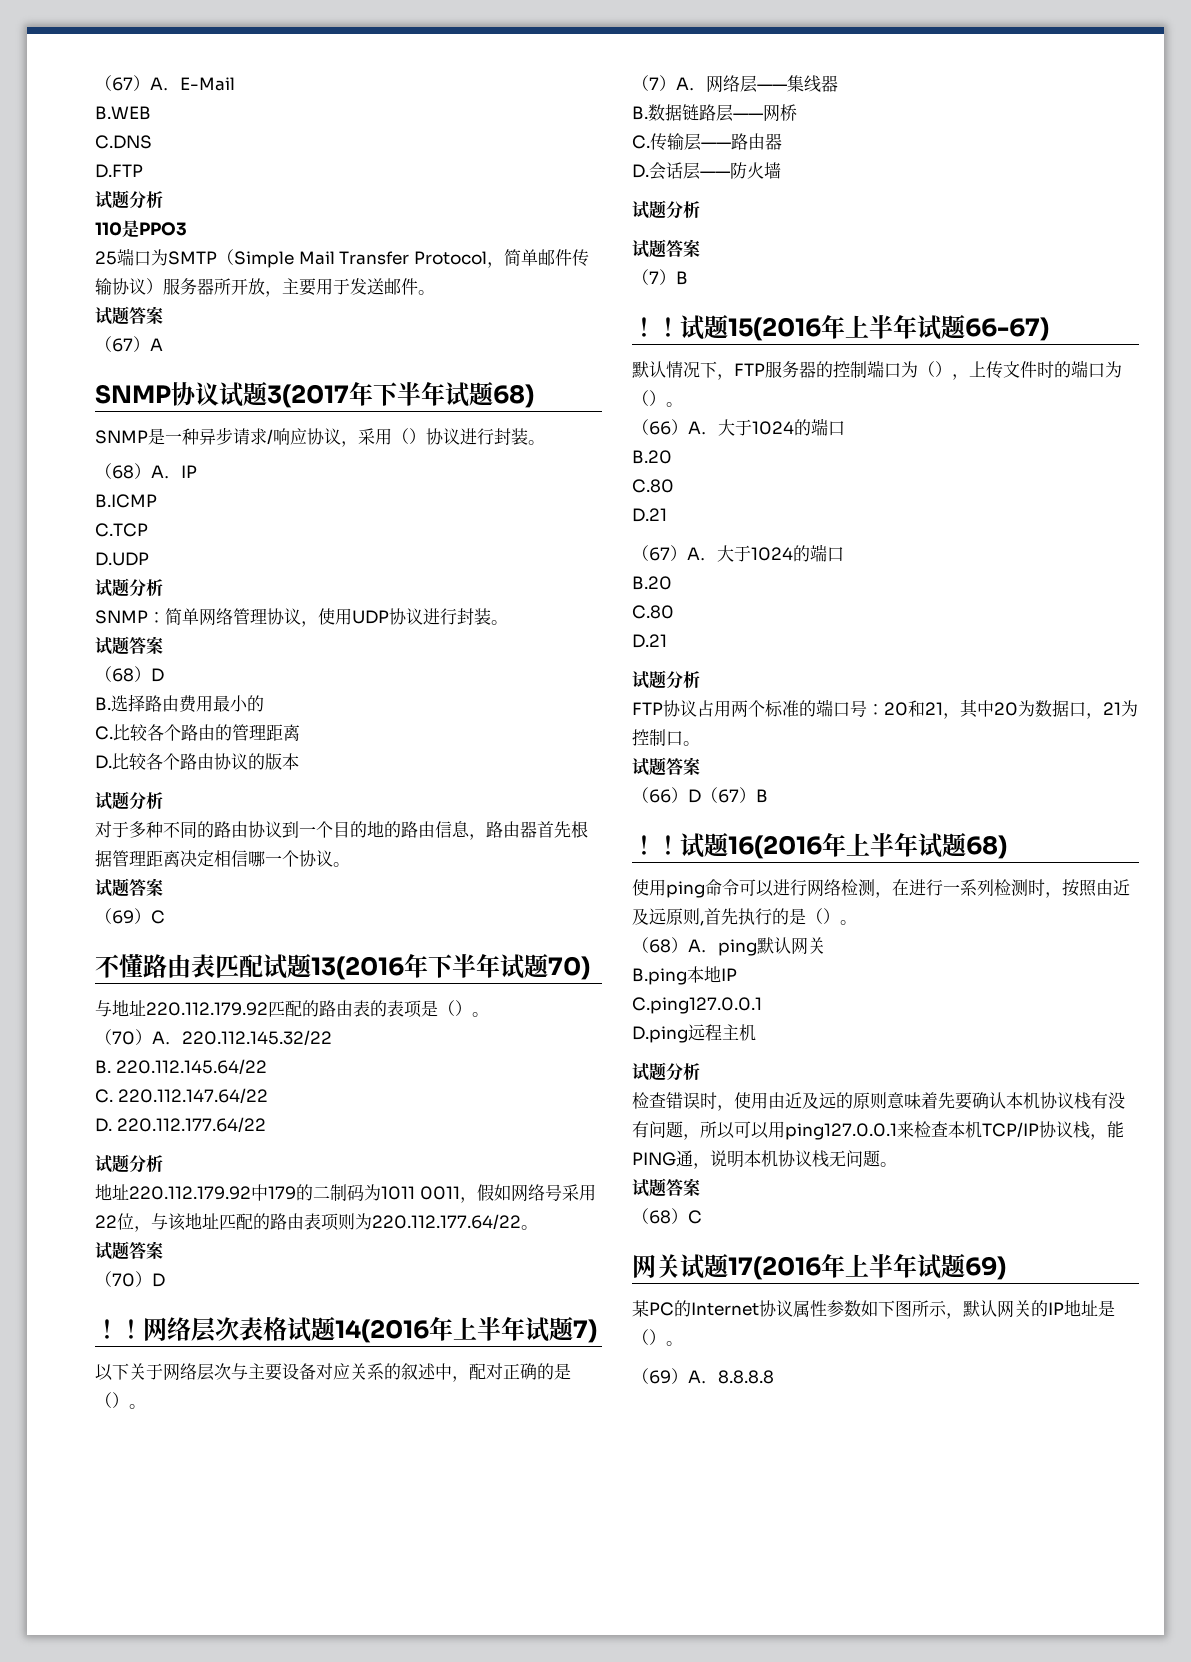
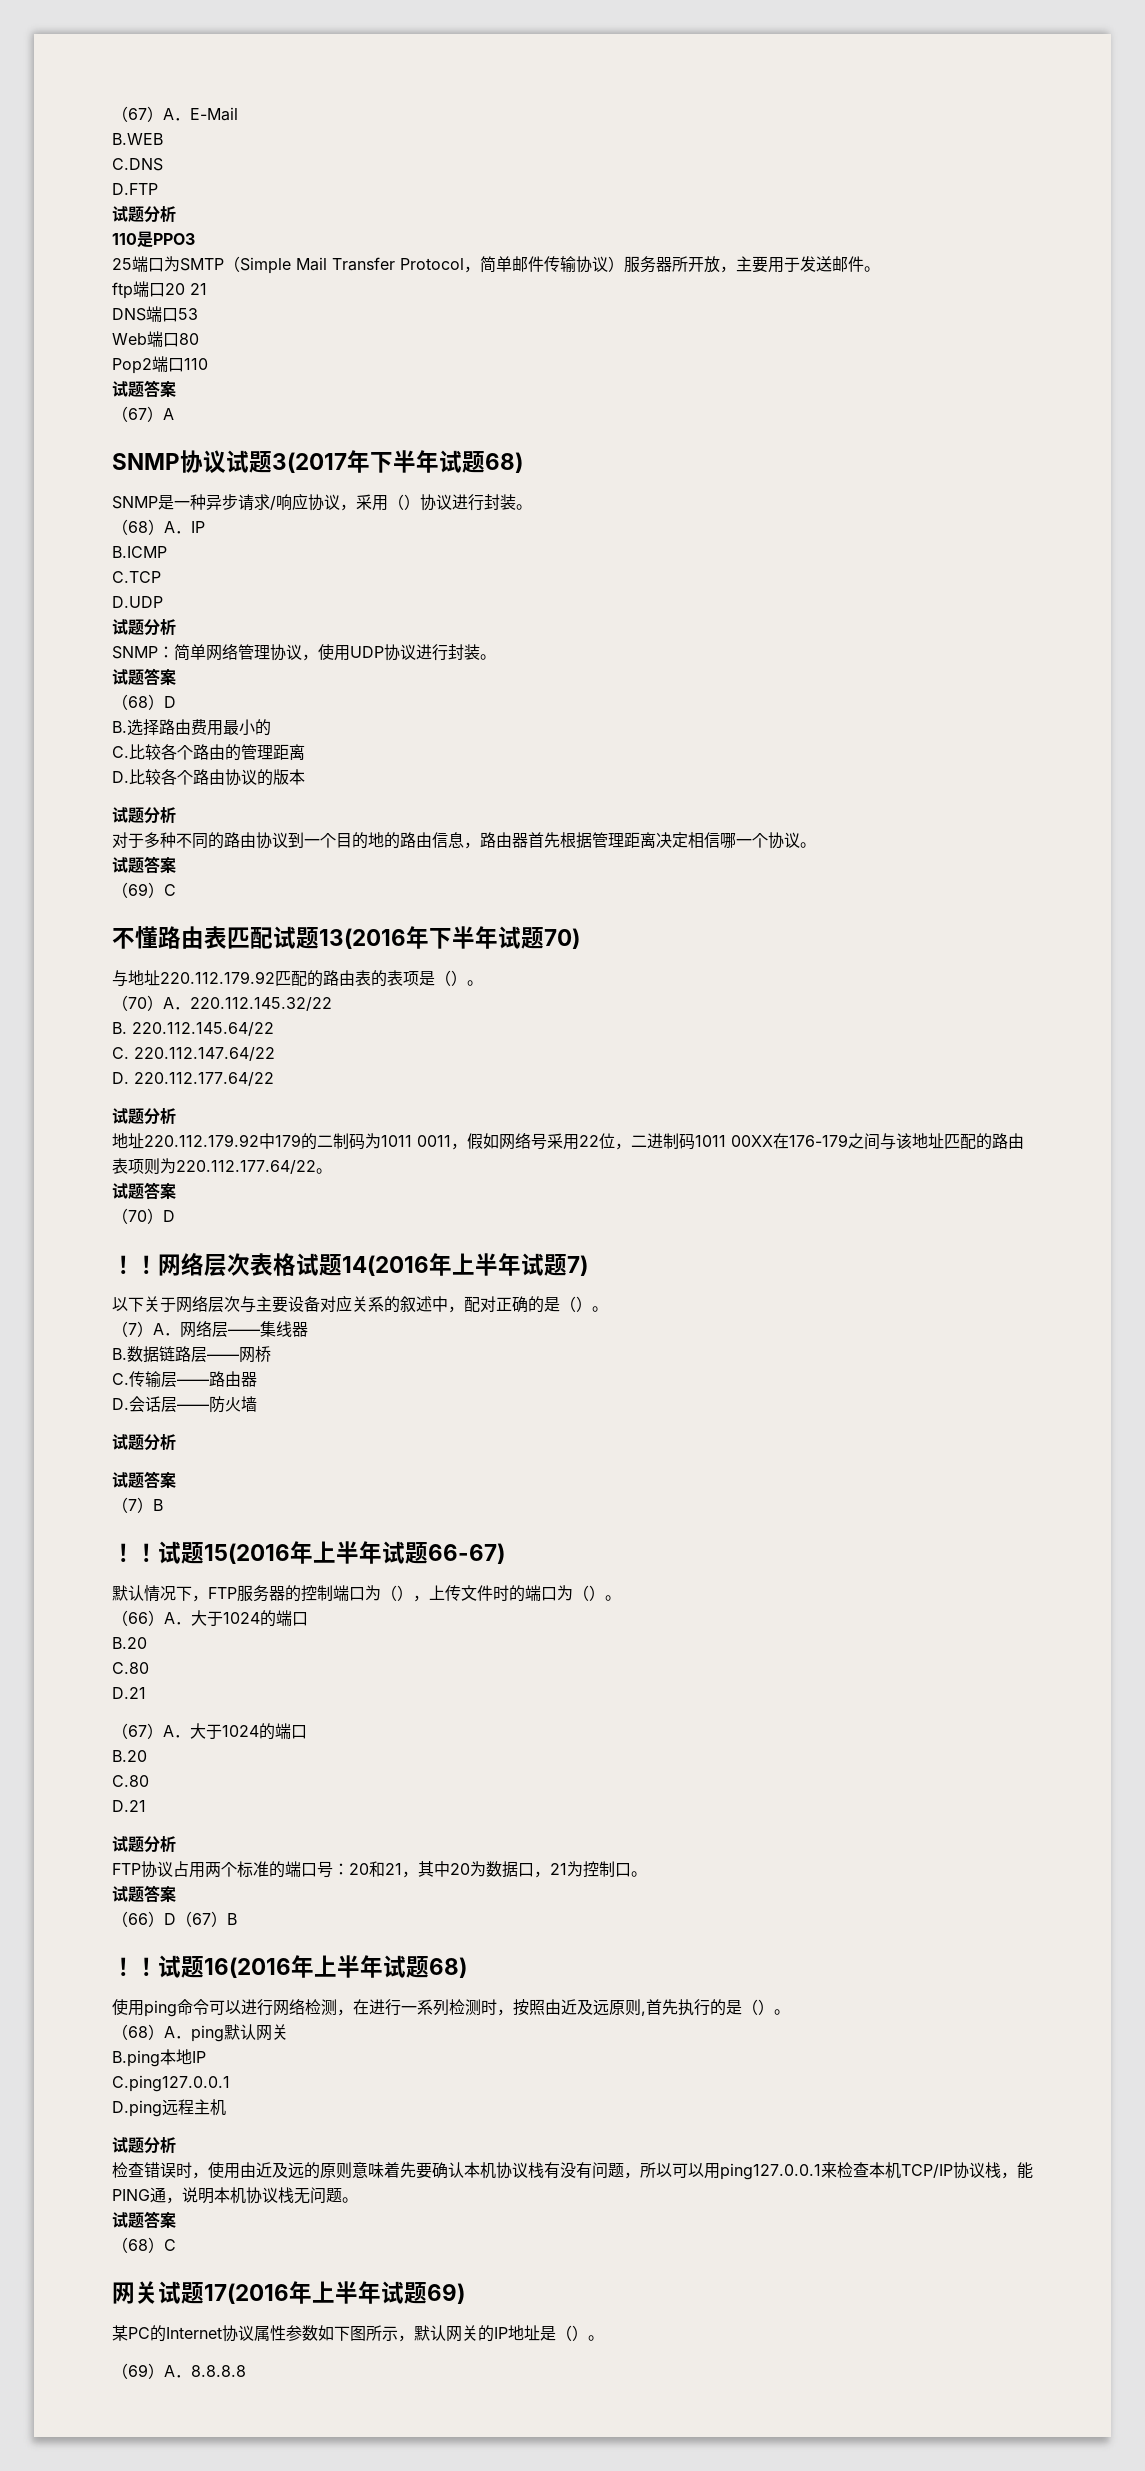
(435, 292) none -> [112,281,207,299] [112,306,198,322] [112,331,199,347] [112,356,208,374] // ftp端口20 21 // DNS端口53 // Web端口80 // Pop2端口110
(151, 1229) none -> [631,1133,880,1150] 二进制码1011 00XX在176-179之间

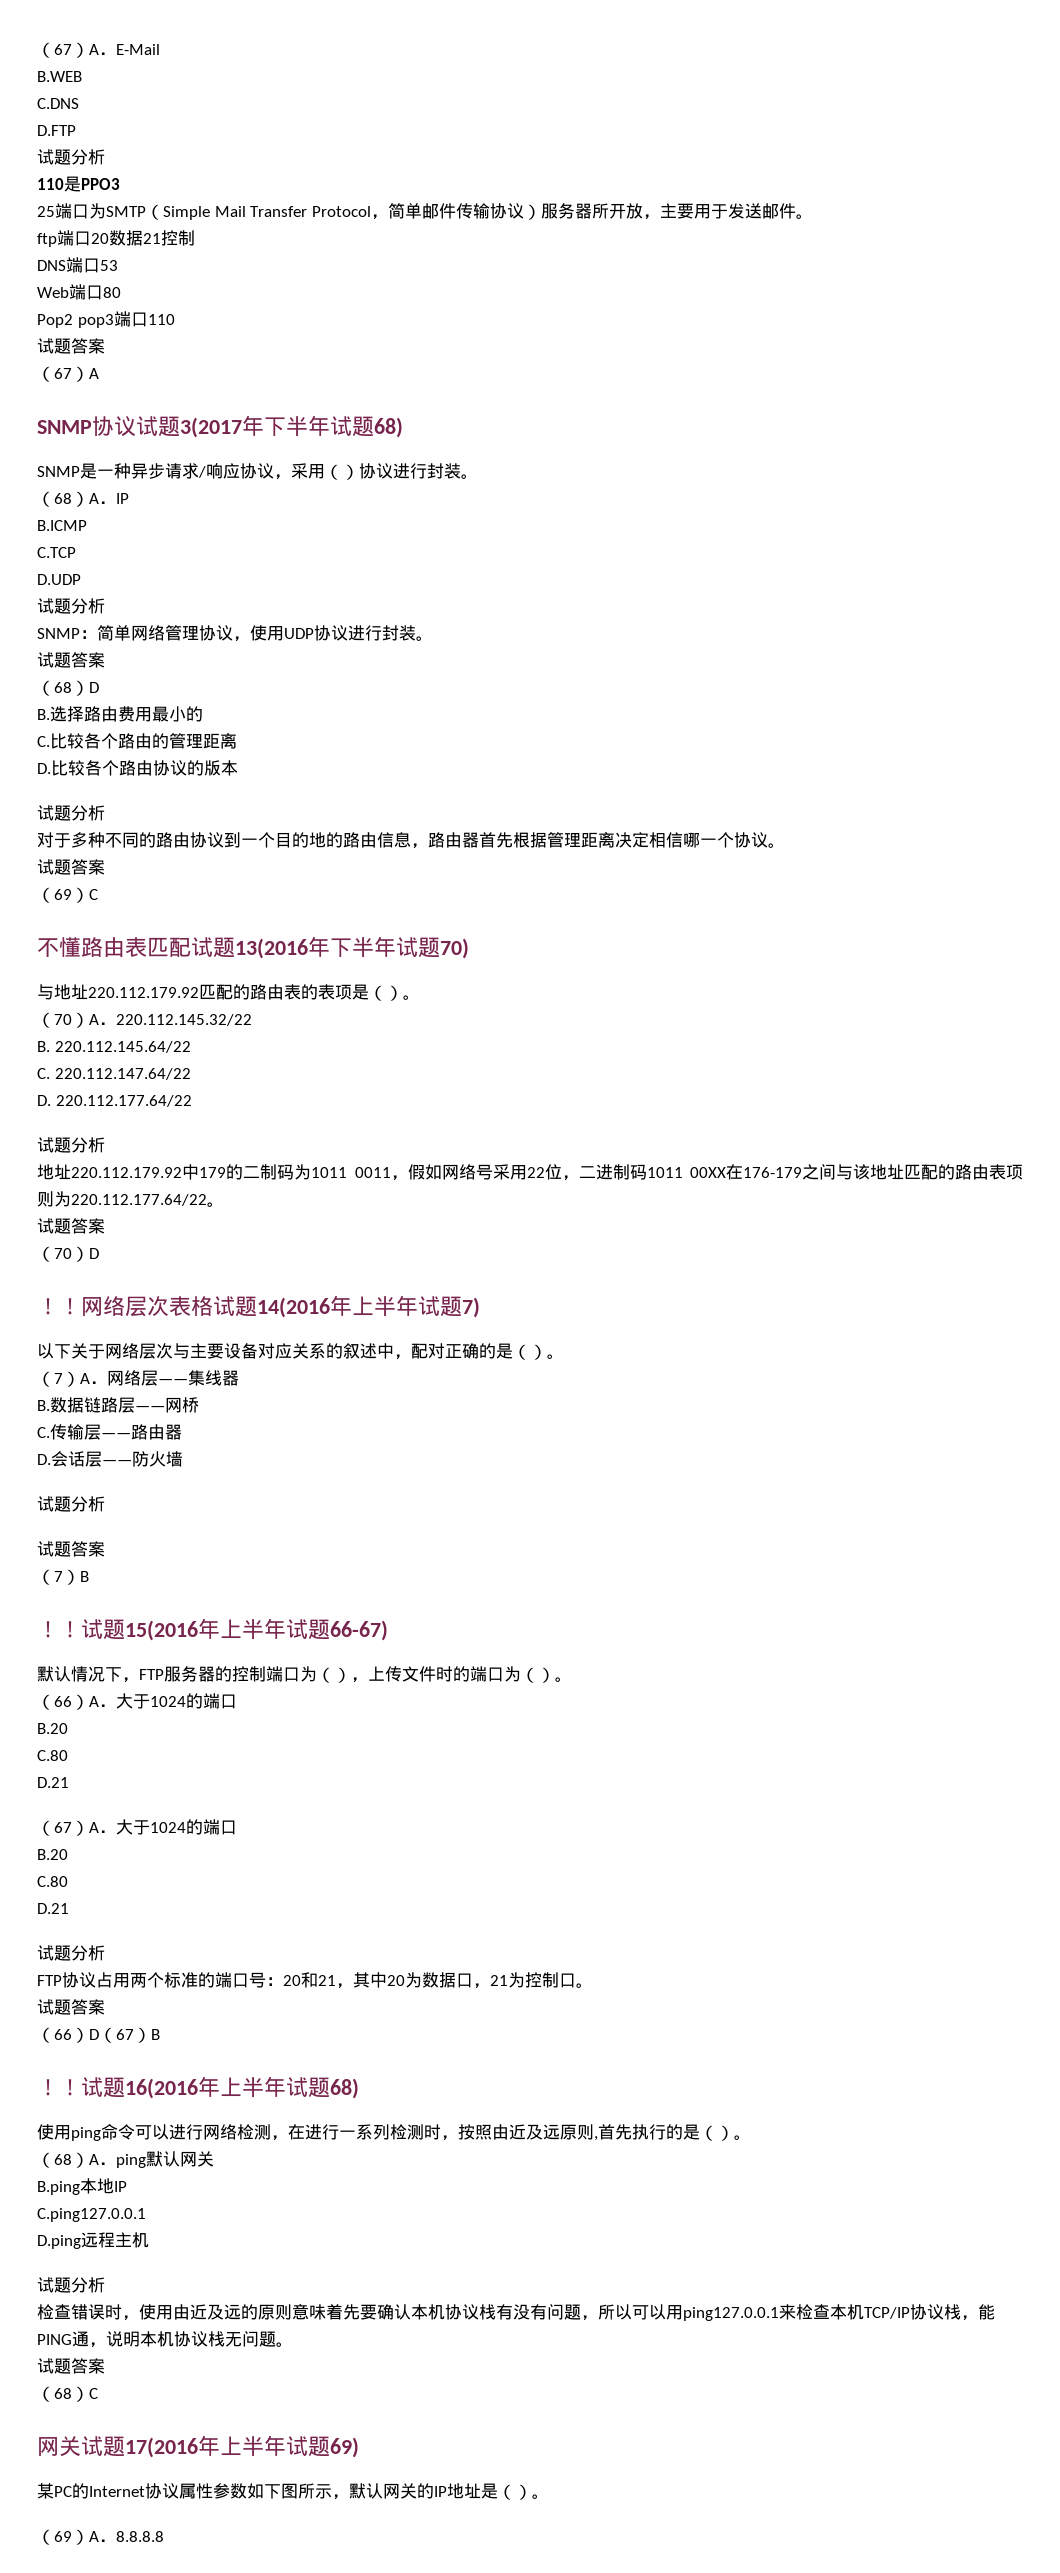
[190,283,207,295] 21 -> [109,230,195,246] 数据21控制
(152, 366) none -> [77,314,114,328] pop3

